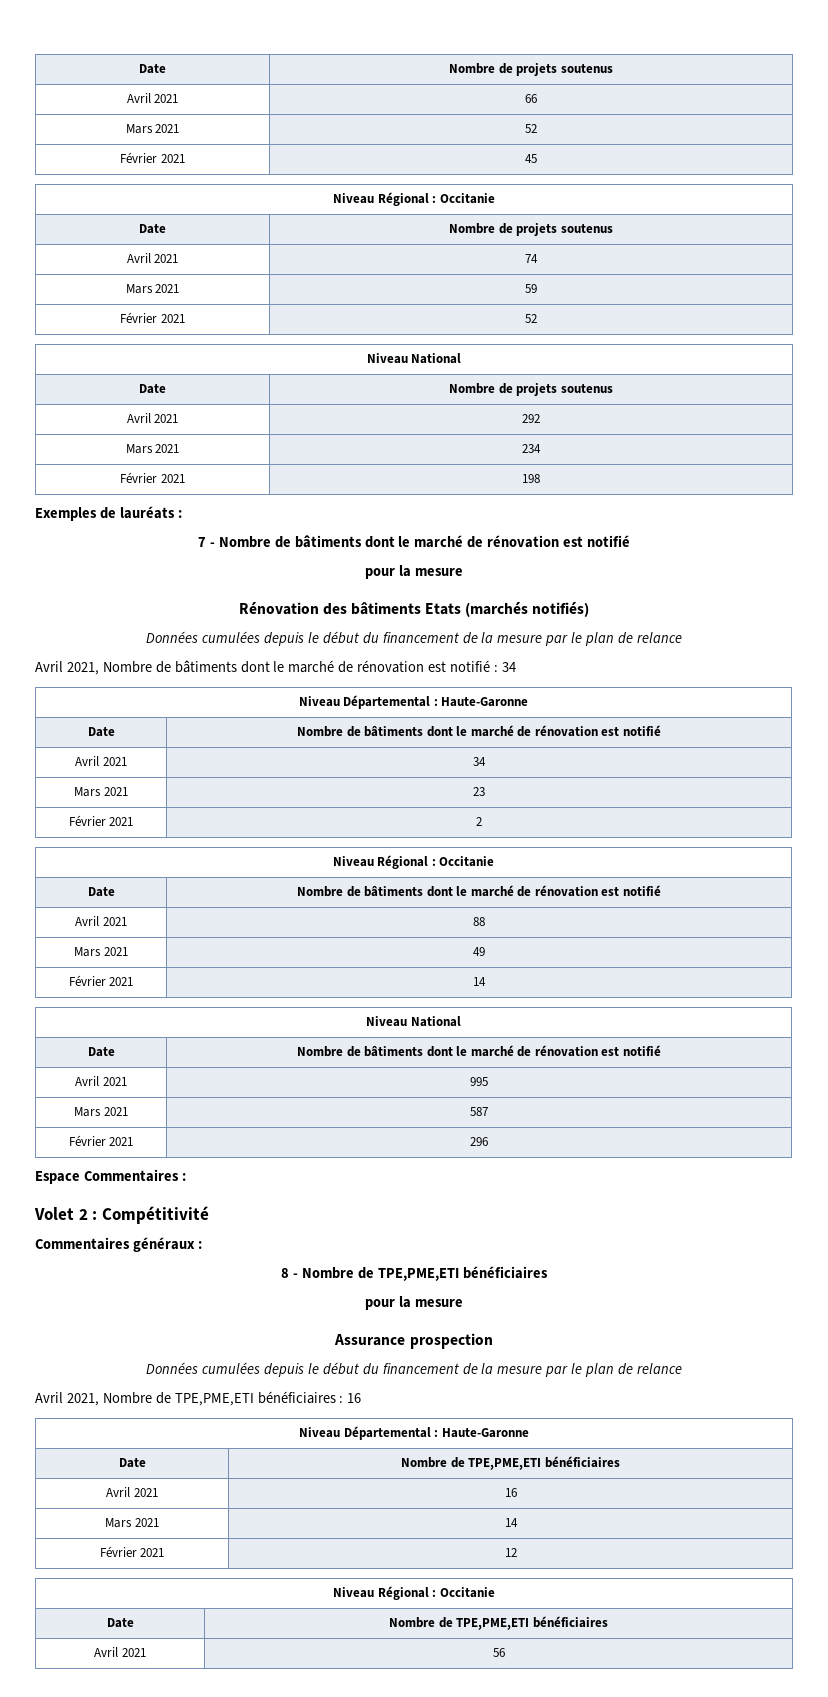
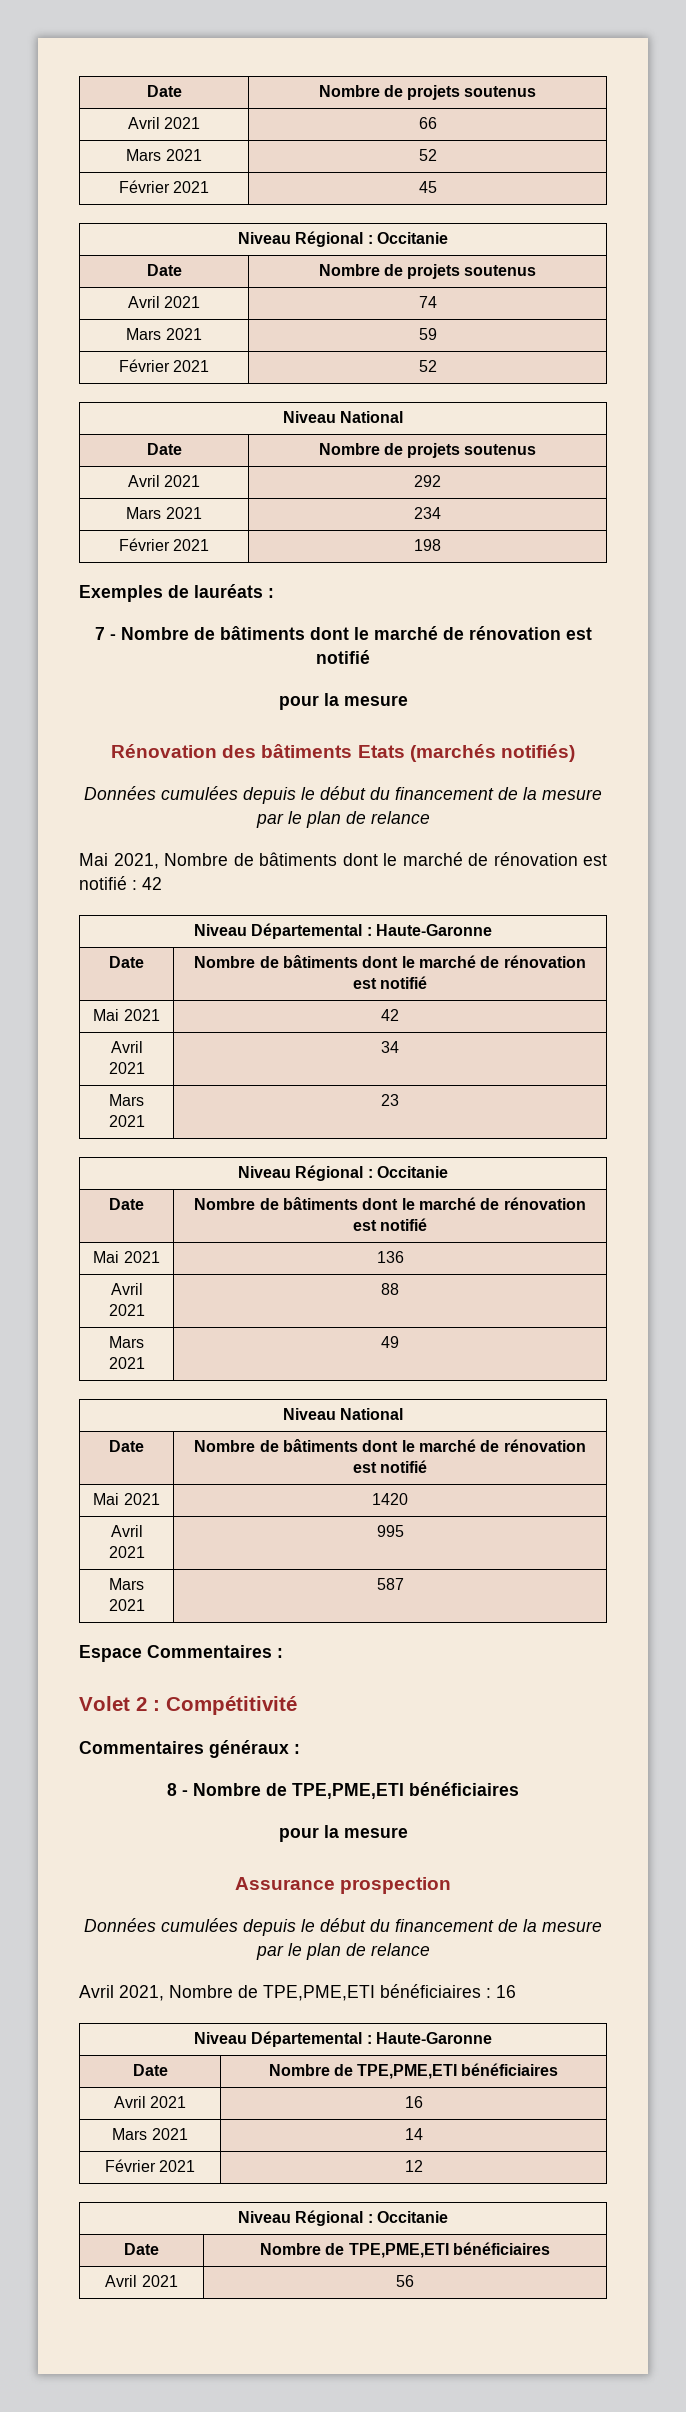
[35,661,63,672] Avril -> [79,853,108,866] Mai
[501,662,516,672] 34 -> [142,877,162,890] 42
(661, 730) none -> [93,1009,160,1021] [381,1009,399,1021] // Mai 2021 | 42
[68,815,134,826] [476,817,482,826] // Février 2021 | 2 -> (399, 1100) none
(661, 890) none -> [93,1251,160,1263] [376,1251,404,1263] // Mai 2021 | 136
[68,975,134,986] [473,977,486,986] // Février 2021 | 14 -> (399, 1342) none
(661, 1050) none -> [93,1493,160,1505] [372,1493,408,1505] // Mai 2021 | 1420
[68,1135,134,1146] [470,1137,488,1146] // Février 2021 | 296 -> (404, 1584) none

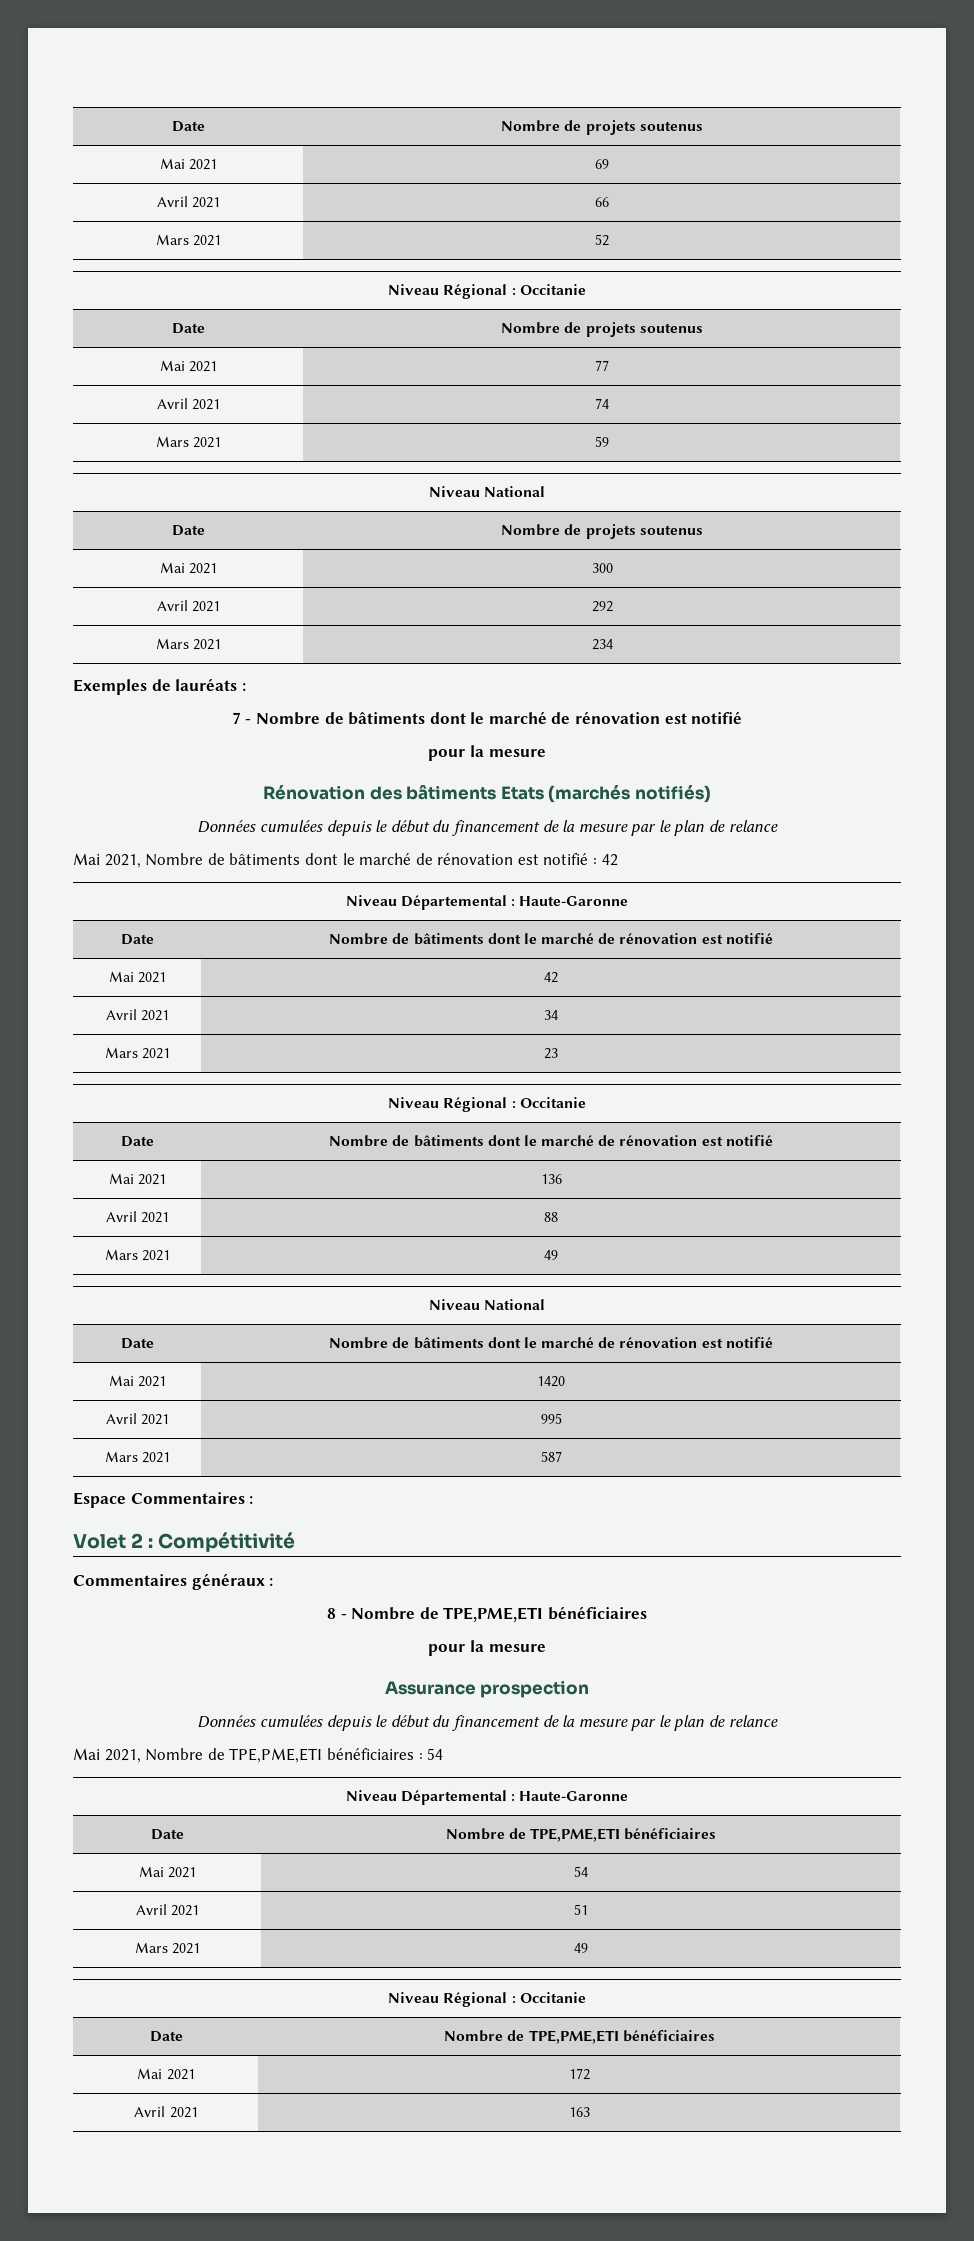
[146,85,182,97] [318,85,537,100] Date | Nombre de projets soutenus -> [172,121,205,132] [501,120,703,135] [159,158,218,170] [595,159,609,169] Date | Nombre de projets soutenus // Mai 2021 | 69
[118,180,210,193] [418,181,437,193] // Février 2021 | 45 -> (609, 240) none
(537, 270) none -> [159,360,218,372] [595,360,609,371] // Mai 2021 | 77
[118,359,210,372] [418,360,437,372] // Février 2021 | 52 -> (609, 441) none
(537, 449) none -> [159,562,218,574] [591,563,613,573] // Mai 2021 | 300
[118,538,210,551] [414,539,441,551] // Février 2021 | 198 -> (613, 644) none
[79,1985,114,1998] Avril -> [73,1748,100,1760] Mai
[496,1985,516,1998] 16 -> [427,1748,444,1760] 54
[113,2096,187,2108] [404,2096,423,2108] [112,2128,188,2140] [404,2128,423,2140] [104,2159,196,2172] [404,2160,423,2172] // Avril 2021 | 16 // Mars 2021 | 14 // Février 2021 | 12 -> [138,1866,197,1878] [574,1866,588,1877] [135,1904,200,1916] [574,1904,588,1915] [134,1942,201,1954] [574,1943,588,1953] // Mai 2021 | 54 // Avril 2021 | 51 // Mars 2021 | 49
[105,2275,178,2287] [396,2275,414,2287] // Avril 2021 | 56 -> [137,2068,195,2080] [569,2068,590,2080] [134,2106,198,2118] [569,2107,590,2117] // Mai 2021 | 172 // Avril 2021 | 163

